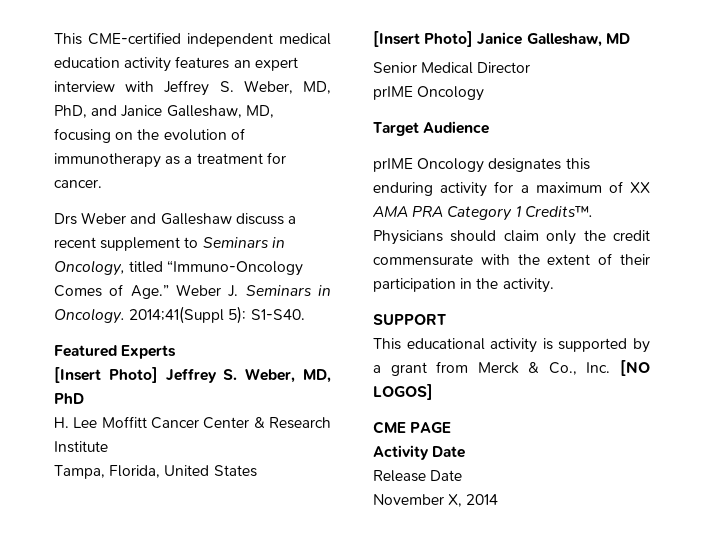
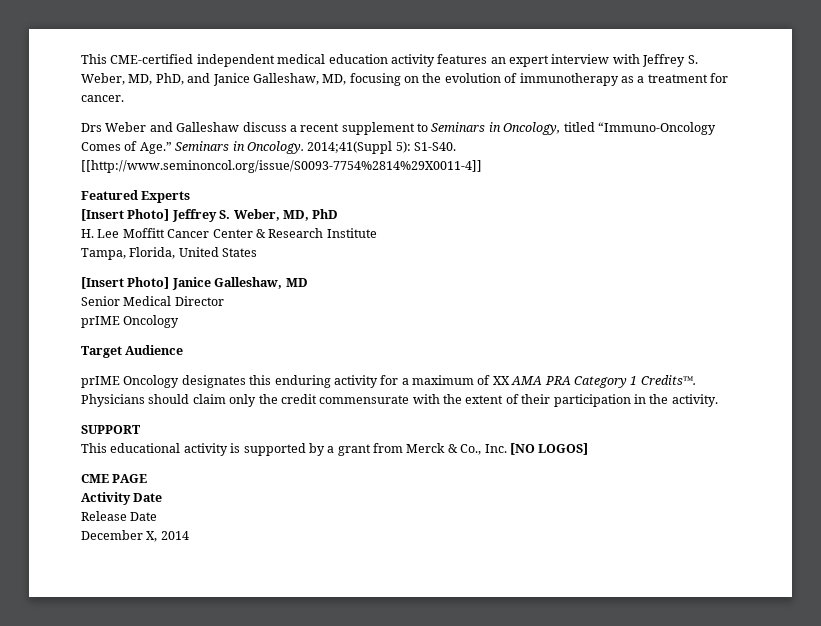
[176,284,239,297] Weber J. -> (172, 148) none
(305, 314) none -> [81,160,482,173] [[http://www.seminoncol.org/issue/S0093-7754%2814%29X0011-4]]
[373,494,444,505] November -> [81,530,143,540] December

